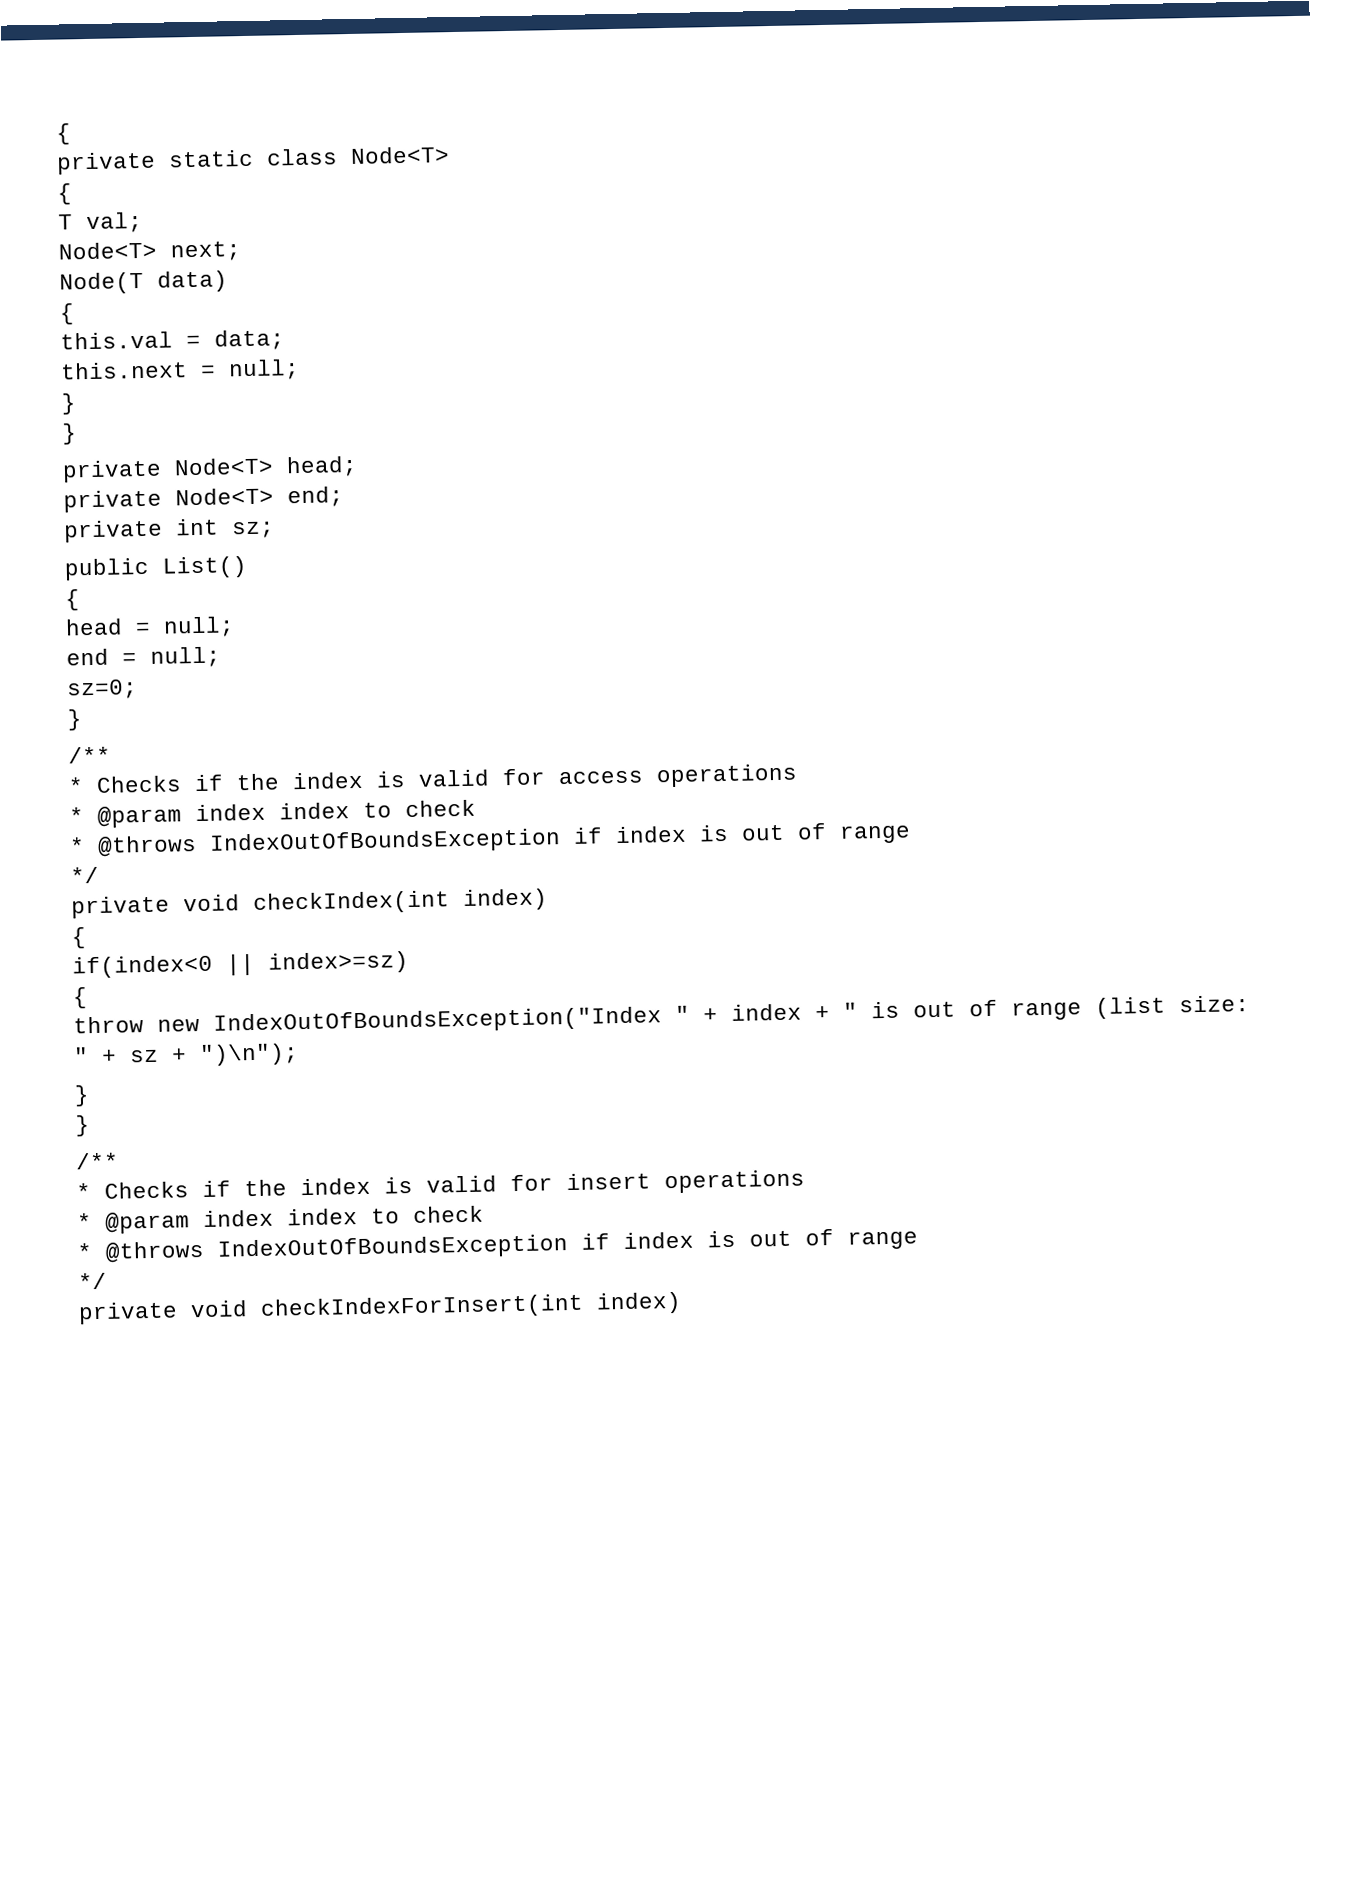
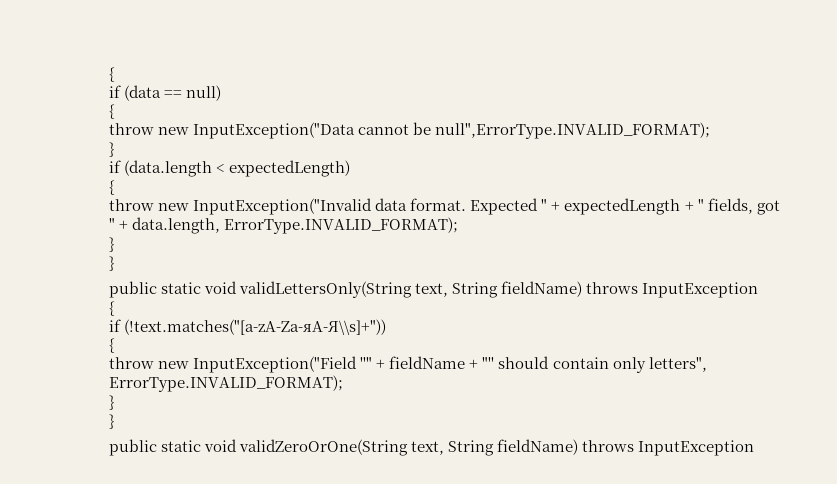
[56,123,71,145] [56,146,450,175] [57,183,72,205] [58,211,143,234] [58,241,242,262] [59,270,228,295] [59,303,75,325] [60,329,285,351] [60,359,300,381] [61,393,76,415] [62,423,77,445] [62,455,358,483] [63,486,344,513] [63,518,275,543] [64,556,248,581] [65,589,80,611] [65,616,235,638] [66,646,221,668] [66,679,138,700] [67,709,82,731] [68,746,111,764] [68,763,798,794] [69,799,476,828] [69,823,911,857] [70,866,99,884] [71,888,548,919] [71,927,87,949] [72,951,409,979] [72,987,88,1009] [73,995,1250,1036] [73,1043,299,1067] [74,1085,90,1107] [75,1115,90,1137] [75,1152,119,1170] [76,1169,805,1200] [77,1205,484,1234] [77,1228,918,1263] [78,1272,107,1290] [78,1291,682,1325] { // private static class Node<T> // { // T val; // Node<T> next; // Node(T data) // { // this.val = data; // this.next = null; // } // } // private Node<T> head; // private Node<T> end; // private int sz; // public List() // { // head = null; // end = null; // sz=0; // } // /** // * Checks if the index is valid for access operations // * @param index index to check // * @throws IndexOutOfBoundsException if index is out of range // */ // private void checkIndex(int index) // { // if(index<0 || index>=sz) // { // throw new IndexOutOfBoundsException("Index " + index + " is out of range (list size: " + sz + ")\n"); // } // } // /** // * Checks if the index is valid for insert operations // * @param index index to check // * @throws IndexOutOfBoundsException if index is out of range // */ // private void checkIndexForInsert(int index) -> [109,67,116,82] [109,85,222,101] [109,104,116,119] [109,122,711,139] [109,142,116,157] [109,160,351,177] [109,180,116,195] [109,198,780,215] [109,217,459,234] [109,237,116,252] [109,256,116,271] [109,281,759,298] [109,301,116,316] [109,319,387,335] [109,338,116,353] [109,356,707,373] [109,375,344,392] [109,395,116,410] [109,414,116,429] [109,439,755,456] { // if (data == null) // { // throw new InputException("Data cannot be null",ErrorType.INVALID_FORMAT); // } // if (data.length < expectedLength) // { // throw new InputException("Invalid data format. Expected " + expectedLength + " fields, got " + data.length, ErrorType.INVALID_FORMAT); // } // } // public static void validLettersOnly(String text, String fieldName) throws InputException // { // if (!text.matches("[a-zA-Zа-яА-Я\\s]+")) // { // throw new InputException("Field ''" + fieldName + "'' should contain only letters", ErrorType.INVALID_FORMAT); // } // } // public static void validZeroOrOne(String text, String fieldName) throws InputException

